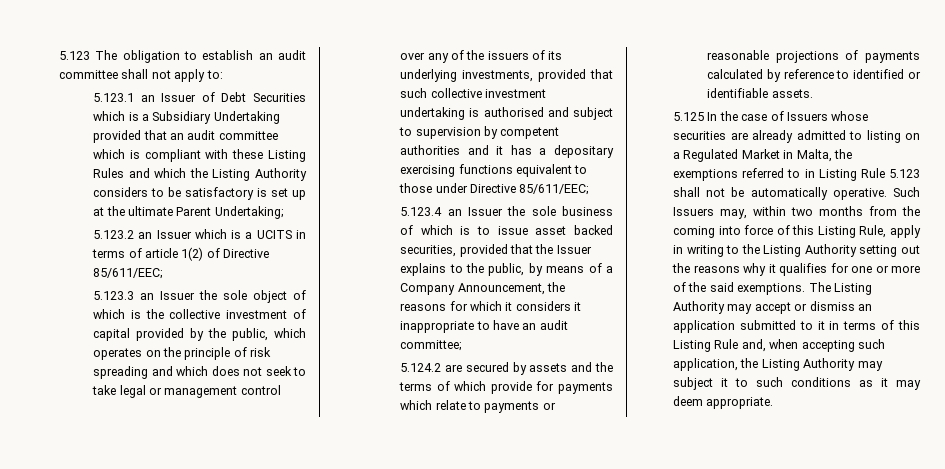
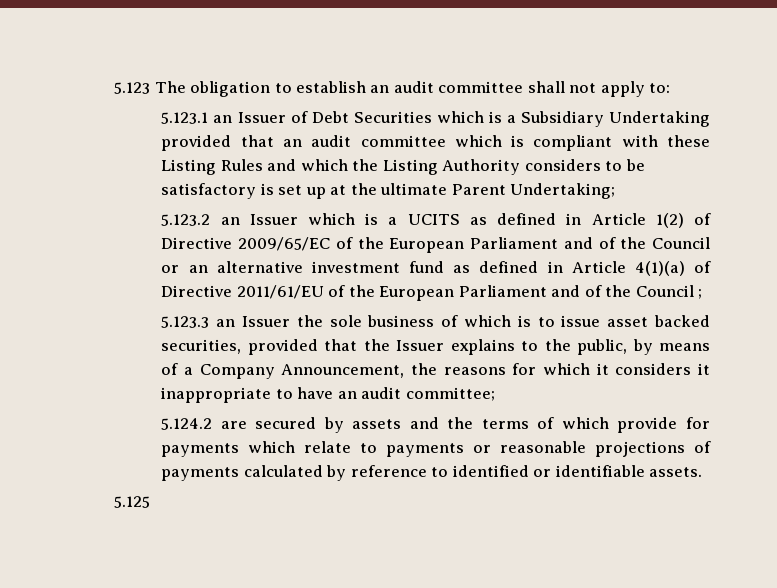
[296,230,306,239] [92,247,270,261] [93,268,164,279] in terms of article 1(2) of Directive 85/611/EEC; -> [469,213,712,228] [161,237,710,253] [161,261,711,276] [161,285,702,301] as defined in Article 1(2) of Directive 2009/65/EC of the European Parliament and of the Council or an alternative investment fund as defined in Article 4(1)(a) of Directive 2011/61/EU of the European Parliament and of the Council ;
[253,290,306,303] [93,309,306,319] [93,328,306,341] [93,347,272,360] [93,366,306,379] [92,385,281,398] [400,50,563,63] [400,69,613,82] [400,88,546,98] [400,107,613,120] [399,126,560,139] [400,145,614,158] [400,164,588,177] [399,183,590,195] [400,206,556,216] object of which is the collective investment of capital provided by the public, which operates on the principle of risk spreading and which does not seek to take legal or management control over any of the issuers of its underlying investments, provided that such collective investment undertaking is authorised and subject to supervision by competent authorities and it has a depositary exercising functions equivalent to those under Directive 85/611/EEC; // 5.123.4 an Issuer the sole -> (362, 321) none
[707,111,869,121] [673,130,920,143] [673,149,852,162] [673,168,920,181] [673,187,920,200] [673,206,920,219] [673,225,921,238] [673,244,920,257] [672,263,920,276] [673,282,872,295] [673,301,872,314] [673,320,920,333] [673,339,885,352] [673,358,883,371] [673,377,921,390] [673,396,774,409] In the case of Issuers whose securities are already admitted to listing on a Regulated Market in Malta, the exemptions referred to in Listing Rule 5.123 shall not be automatically operative. Such Issuers may, within two months from the coming into force of this Listing Rule, apply in writing to the Listing Authority setting out the reasons why it qualifies for one or more of the said exemptions. The Listing Authority may accept or dismiss an application submitted to it in terms of this Listing Rule and, when accepting such application, the Listing Authority may subject it to such conditions as it may deem appropriate. -> (151, 502) none

